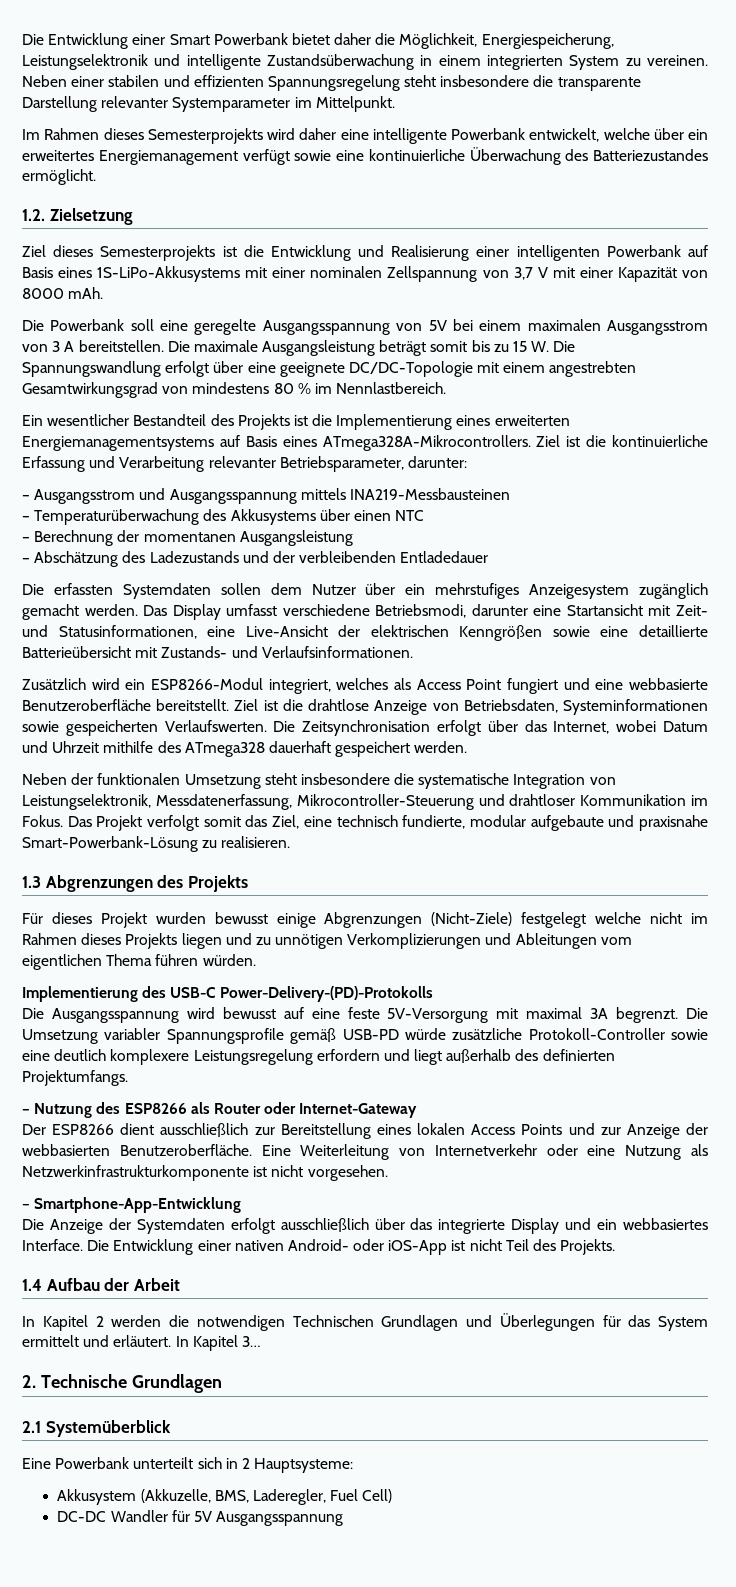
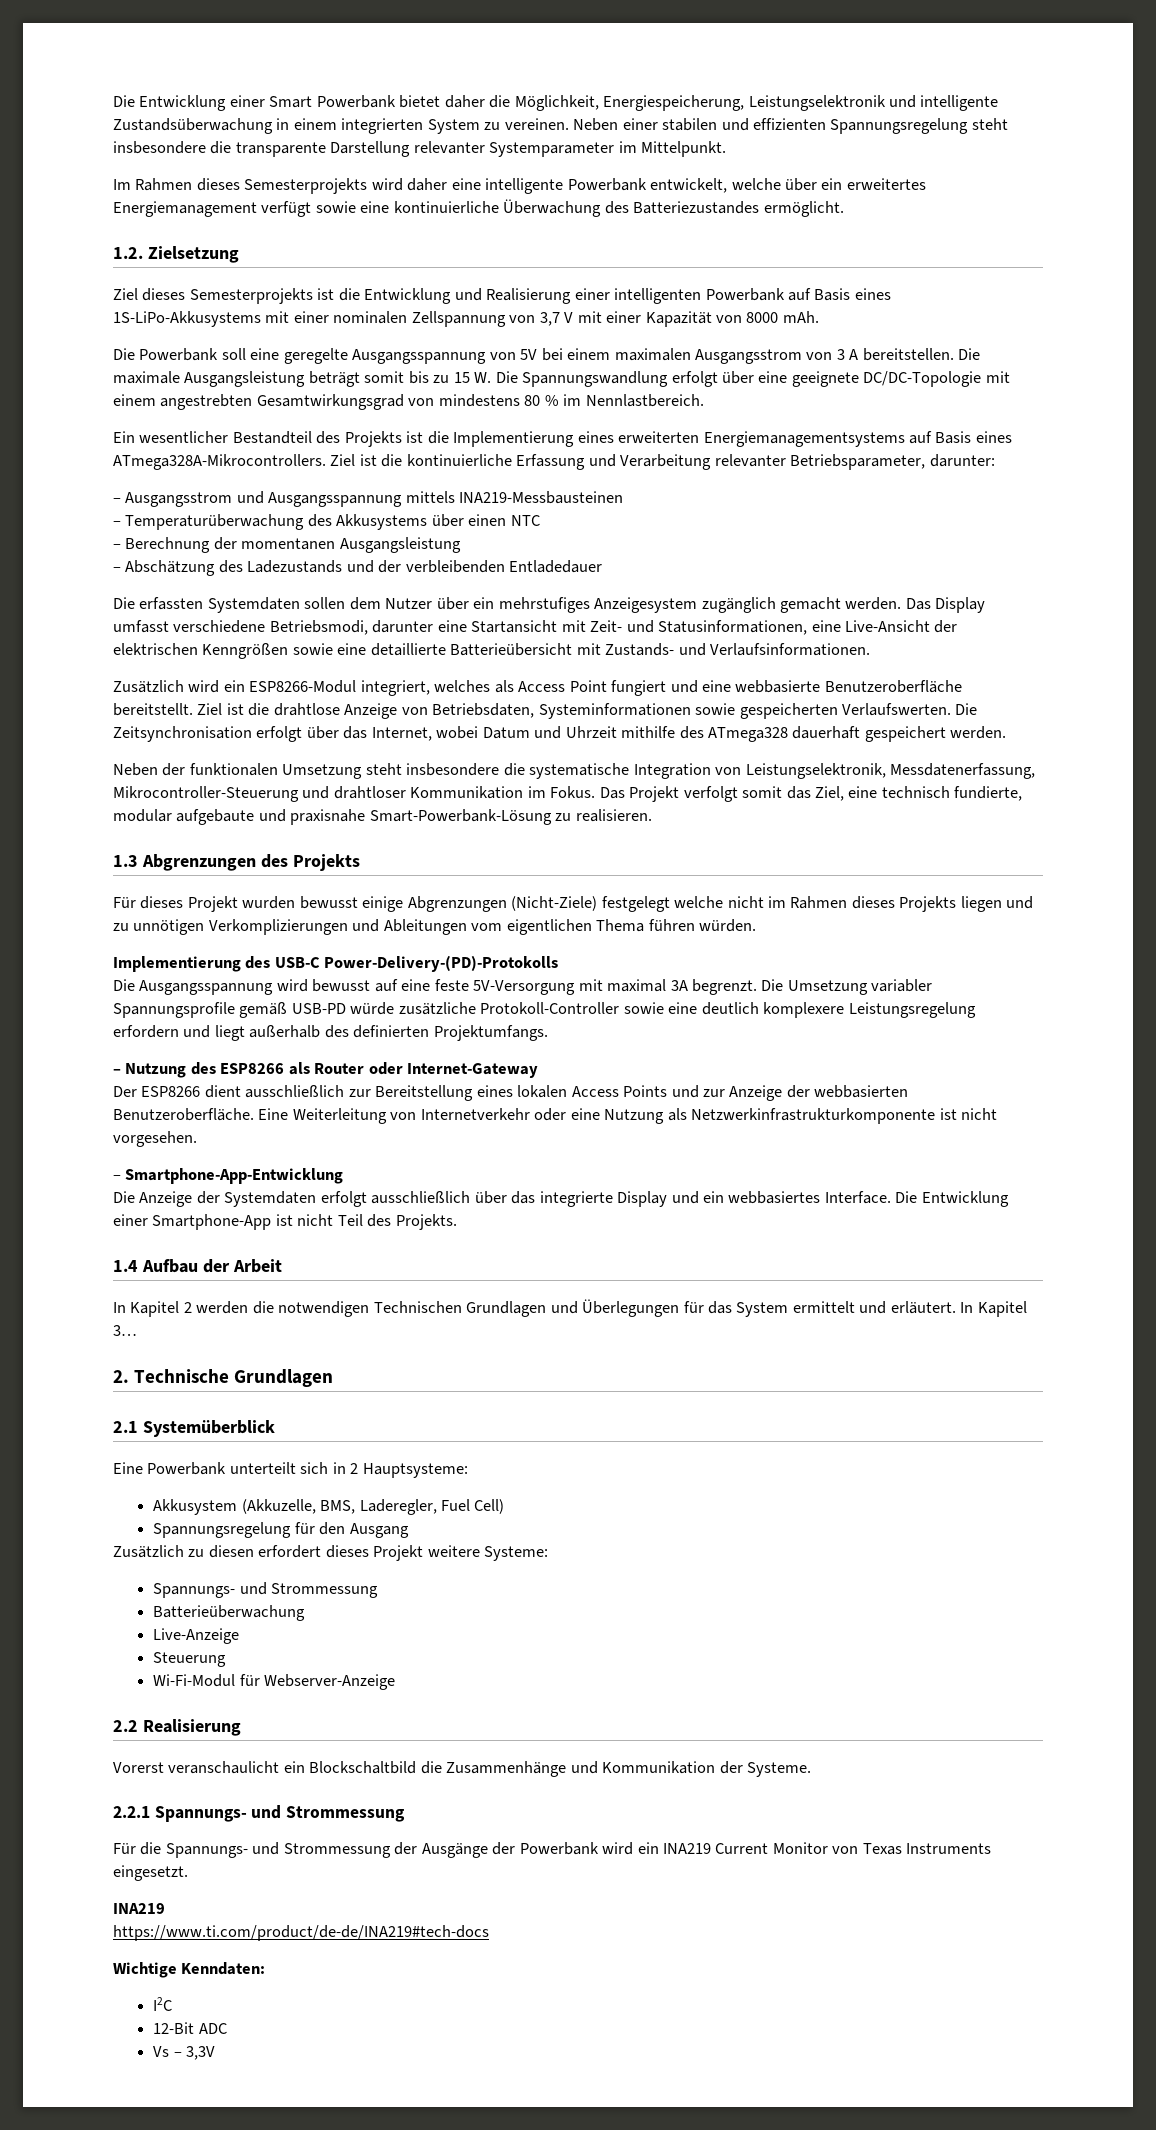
[234,1239,448,1255] nativen Android- oder iOS-App -> [152,1214,272,1230] Smartphone-App
[57,1510,344,1526] DC-DC Wandler für 5V Ausgangsspannung -> [153,1522,409,1538] [113,1545,549,1561] [153,1582,379,1598] [153,1605,306,1621] [153,1628,240,1644] [153,1652,227,1667] [153,1674,396,1690] [113,1719,241,1736] [113,1761,812,1777] [113,1805,406,1822] [113,1842,992,1858] [113,1865,188,1881] [113,1903,165,1914] [113,1925,489,1941] [113,1962,266,1978] [153,1997,173,2011] [153,2022,227,2034] [153,2046,216,2060] Spannungsregelung für den Ausgang // Zusätzlich zu diesen erfordert dieses Projekt weitere Systeme: // Spannungs- und Strommessung // Batterieüberwachung // Live-Anzeige // Steuerung // Wi-Fi-Modul für Webserver-Anzeige // 2.2 Realisierung // Vorerst veranschaulicht ein Blockschaltbild die Zusammenhänge und Kommunikation der Systeme. // 2.2.1 Spannungs- und Strommessung // Für die Spannungs- und Strommessung der Ausgänge der Powerbank wird ein INA219 Current Monitor von Texas Instruments eingesetzt. // INA219 // https://www.ti.com/product/de-de/INA219#tech-docs // Wichtige Kenndaten: // I2C // 12-Bit ADC // Vs – 3,3V

